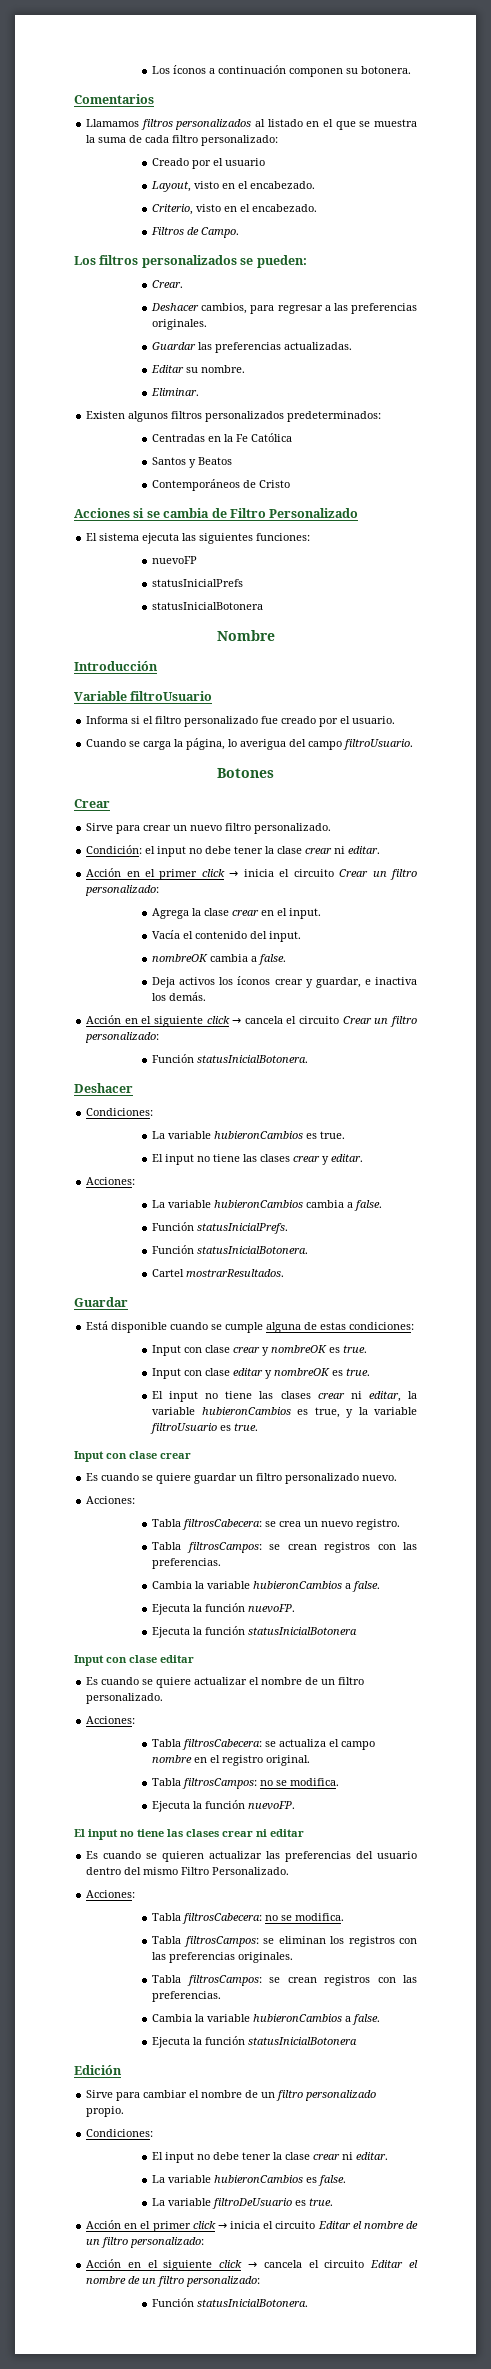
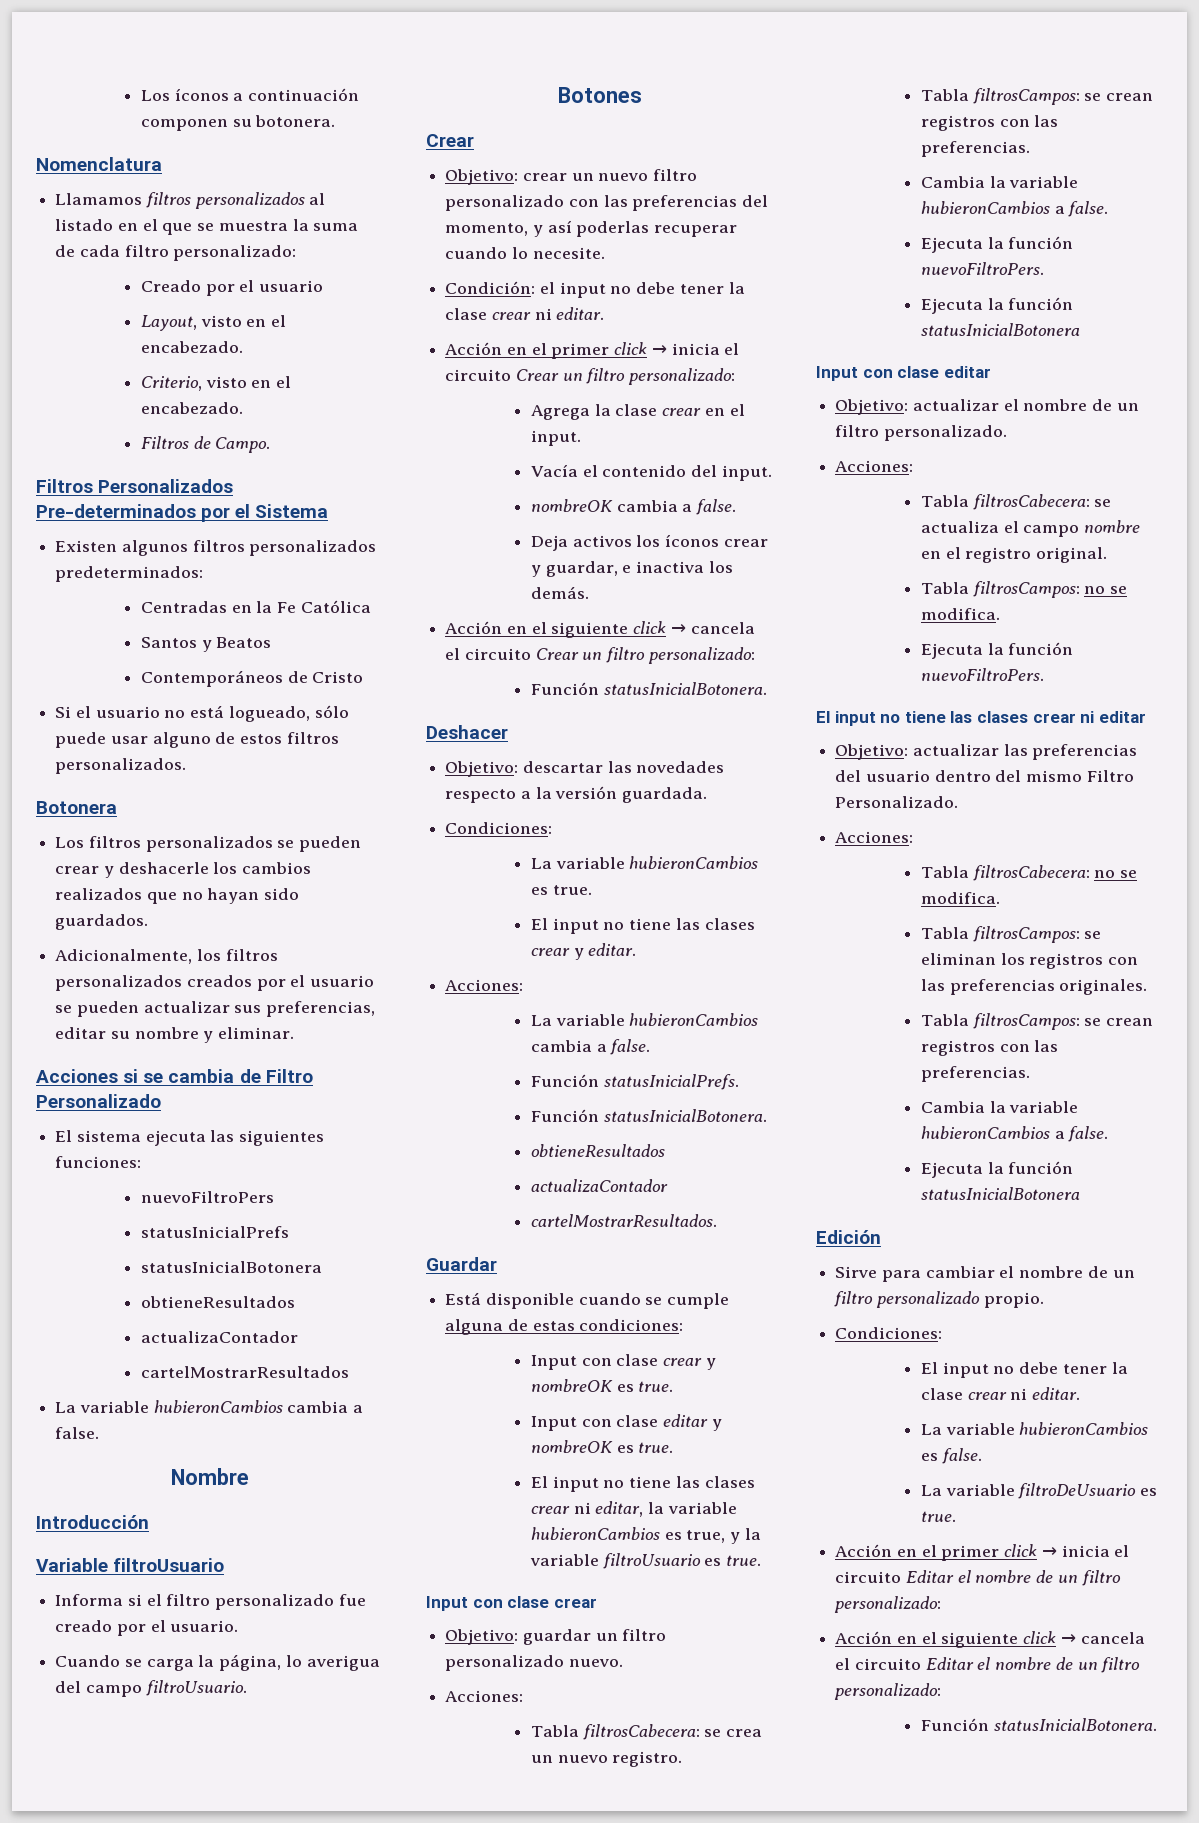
[74,94,154,104] Comentarios -> [36,157,162,171] Nomenclatura
[74,255,307,268] [152,280,184,288] [151,303,417,314] [152,319,208,330] [152,342,353,353] [151,365,246,373] [151,388,200,396] Los filtros personalizados se pueden: // Crear. // Deshacer cambios, para regresar a las preferencias originales. // Guardar las preferencias actualizadas. // Editar su nombre. // Eliminar. -> [36,479,234,493] [36,504,329,522] Filtros Personalizados Pre-determinados por el Sistema
(291, 484) none -> [55,705,349,722] [55,732,339,748] [55,758,187,774] [36,801,117,814] [55,836,362,852] [55,862,312,878] [55,888,300,904] [55,914,149,930] [55,949,278,964] [55,975,375,991] [55,1001,376,1017] [55,1027,295,1043] // Si el usuario no está logueado, sólo puede usar alguno de estos filtros personalizados. // Botonera // Los filtros personalizados se pueden crear y deshacerle los cambios realizados que no hayan sido guardados. // Adicionalmente, los filtros personalizados creados por el usuario se pueden actualizar sus preferencias, editar su nombre y eliminar.
[152,556,198,564] nuevoFP -> [140,1191,274,1203] nuevoFiltroPers
(264, 606) none -> [140,1296,295,1308] [140,1331,298,1343] [140,1366,349,1378] [55,1400,364,1413] [55,1427,100,1439] // obtieneResultados // actualizaContador // cartelMostrarResultados // La variable hubieronCambios cambia a false.
[86,823,141,834] Sirve para -> [445,169,519,185] Objetivo:
[254,823,332,834] personalizado. -> [445,195,769,211] [445,220,738,237] [445,247,605,259] personalizado con las preferencias del momento, y así poderlas recuperar cuando lo necesite.
(133, 1088) none -> [445,761,725,777] [445,786,708,803] // Objetivo: descartar las novedades respecto a la versión guardada.
[152,1269,285,1277] Cartel mostrarResultados. -> [530,1144,665,1157] [530,1179,668,1192] [530,1214,717,1227] obtieneResultados // actualizaContador // cartelMostrarResultados.
[86,1473,192,1484] Es cuando se quiere -> [445,1629,519,1645] Objetivo:
[248,1604,296,1613] nuevoFP. -> [920,262,1044,275] nuevoFiltroPers.
[86,1677,192,1688] Es cuando se quiere -> [835,399,909,415] Objetivo:
[248,1801,296,1810] nuevoFP. -> [920,668,1044,681] nuevoFiltroPers.
[86,1851,205,1862] Es cuando se quieren -> [835,744,909,760] Objetivo:

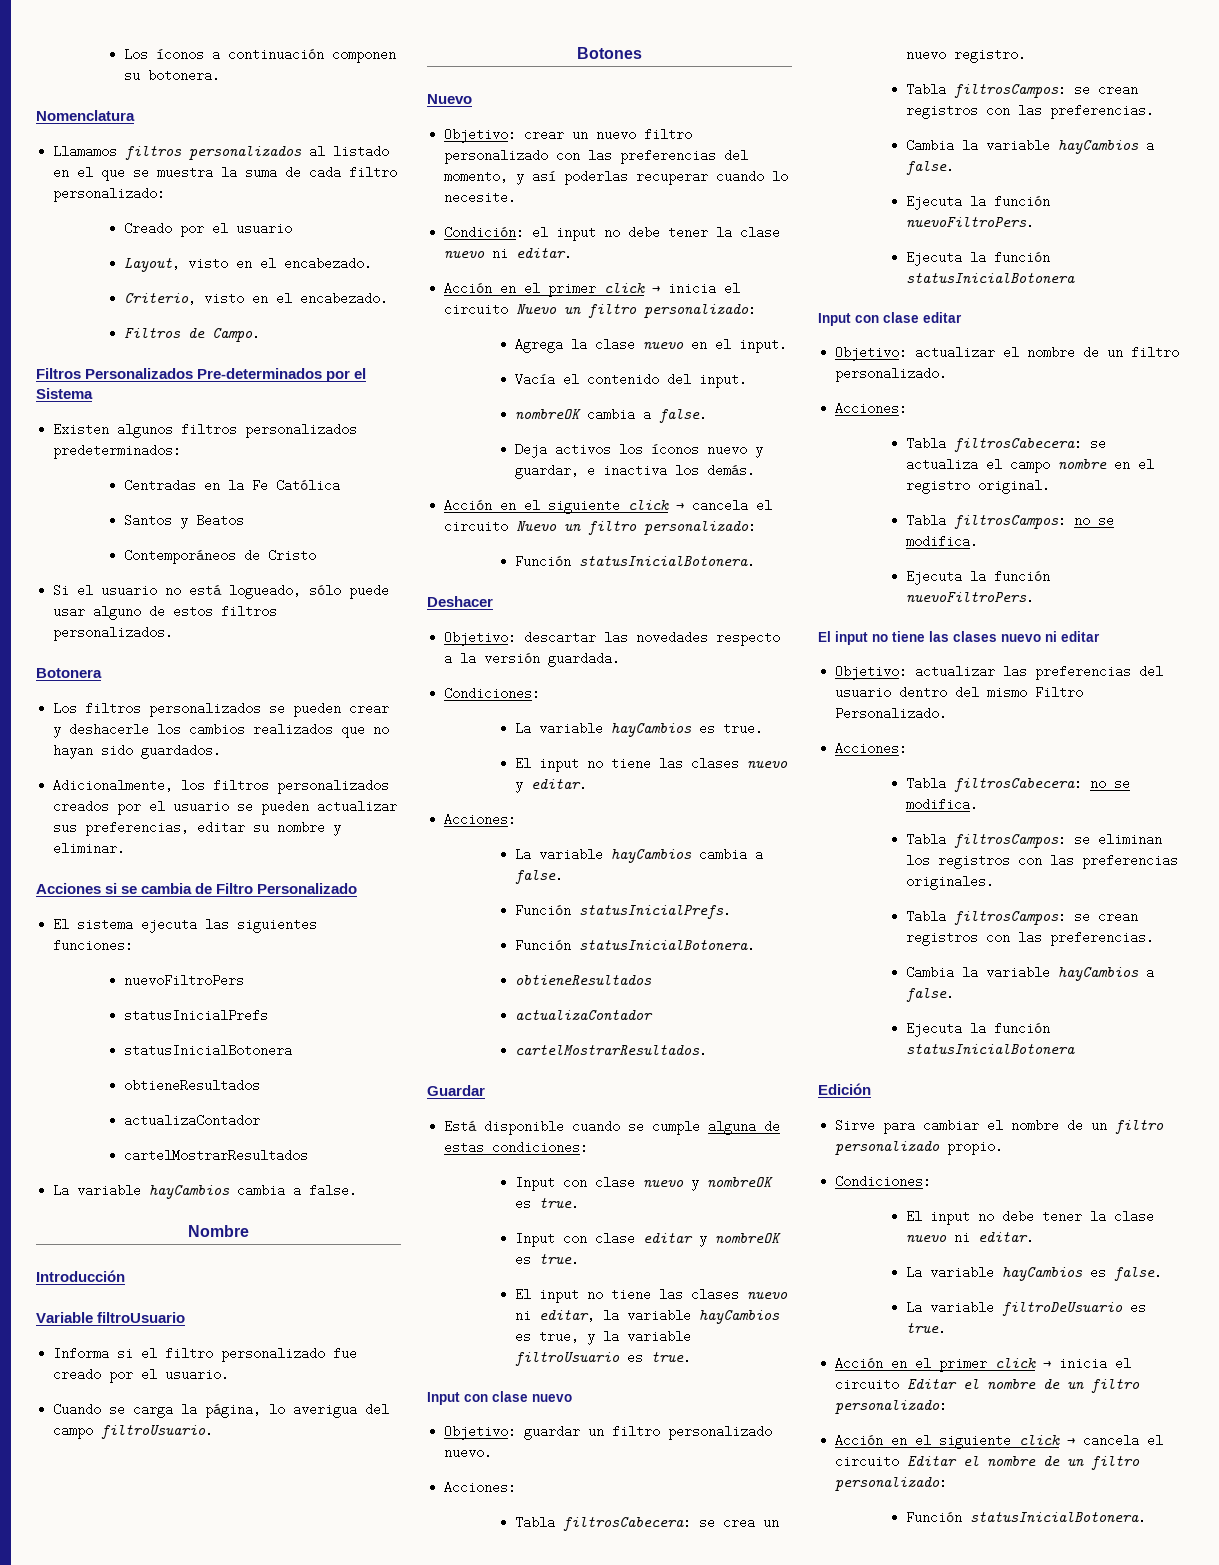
[153,1400,283,1413] hubieronCambios -> [149,1185,231,1199] hayCambios
[426,134,474,147] Crear -> [427,94,472,104] Nuevo
[491,312,531,320] crear -> [444,251,486,258] nuevo
[515,369,559,381] Crear -> [516,304,558,314] Nuevo
[662,408,702,416] crear -> [643,342,685,349] nuevo
[723,539,768,547] crear -> [707,443,748,456] nuevo
[535,648,579,660] Crear -> [516,521,558,531] Nuevo
[629,856,759,869] [530,885,592,895] [530,918,755,934] [530,948,570,956] hubieronCambios es true. // El input no tiene las clases crear -> [611,722,764,737] [515,757,789,772] hayCambios es true. // El input no tiene las clases nuevo
[629,1013,759,1026] hubieronCambios -> [611,849,693,863] hayCambios
[663,1358,703,1366] crear -> [643,1180,685,1187] nuevo
[530,1506,570,1514] crear -> [747,1292,789,1299] nuevo
[530,1527,660,1540] hubieronCambios -> [699,1310,781,1324] hayCambios
[553,1598,597,1608] crear -> [532,1394,572,1402] nuevo
[920,201,1050,214] hubieronCambios -> [1058,140,1140,154] hayCambios
[1032,713,1076,723] crear -> [1001,634,1041,642] nuevo
[920,1126,1050,1139] hubieronCambios -> [1058,967,1140,981] hayCambios
[967,1392,1007,1400] crear -> [906,1235,948,1242] nuevo
[1019,1422,1149,1435] hubieronCambios -> [1002,1267,1084,1281] hayCambios

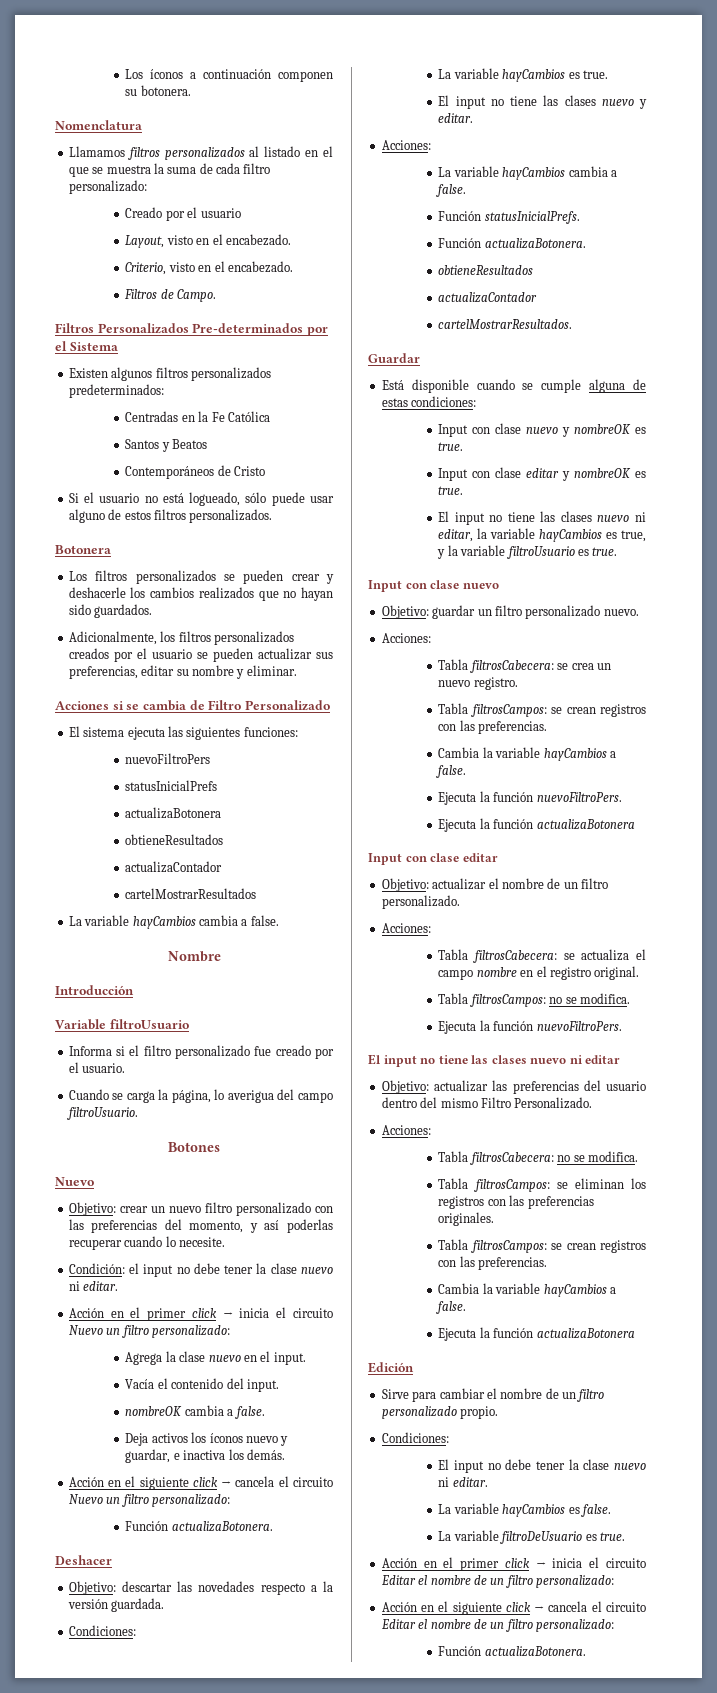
[124,1044,293,1057] statusInicialBotonera -> [125,807,222,819] actualizaBotonera
[579,555,756,568] statusInicialBotonera. -> [171,1521,273,1532] actualizaBotonera.
[579,939,756,952] statusInicialBotonera. -> [484,238,586,249] actualizaBotonera.
[906,273,1076,283] statusInicialBotonera -> [536,819,635,830] actualizaBotonera
[906,1044,1076,1054] statusInicialBotonera -> [536,1328,635,1339] actualizaBotonera
[970,1511,1147,1524] statusInicialBotonera. -> [484,1646,586,1657] actualizaBotonera.

